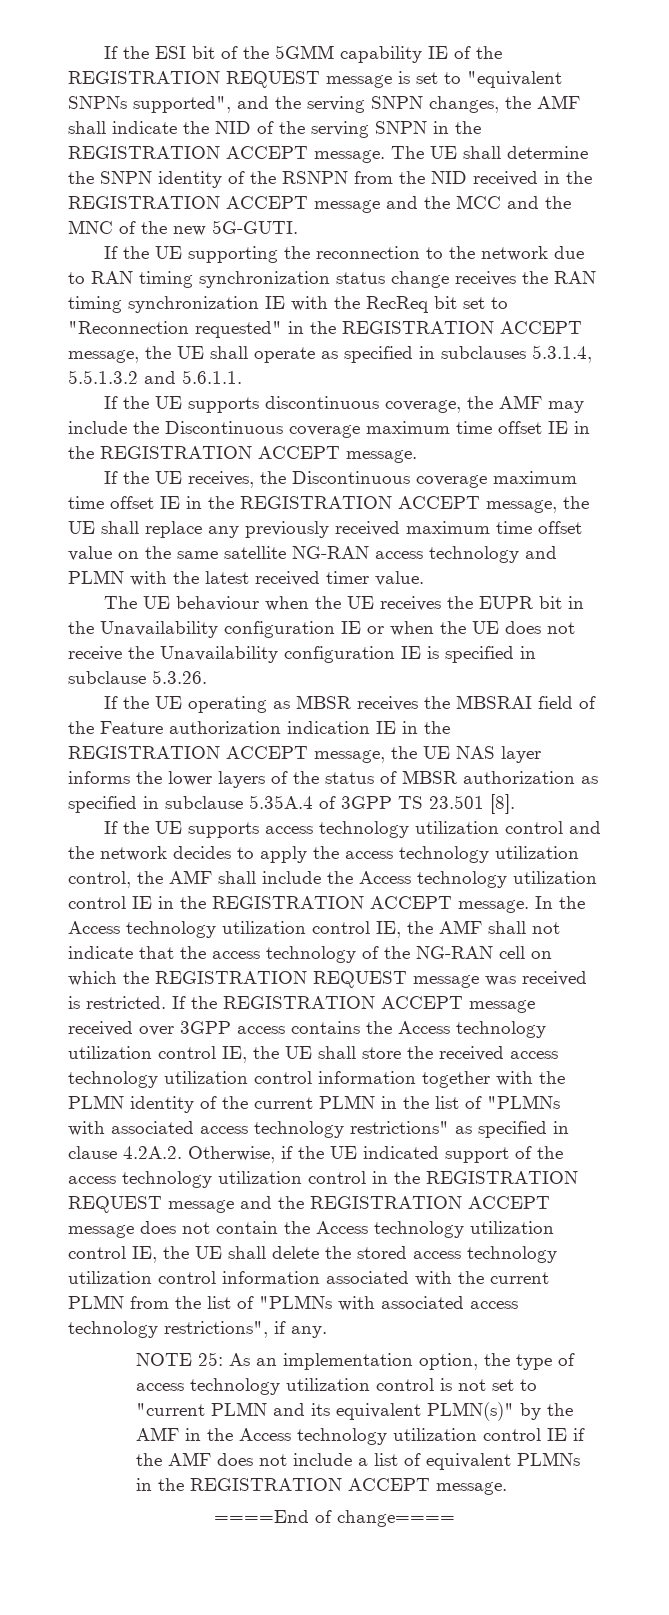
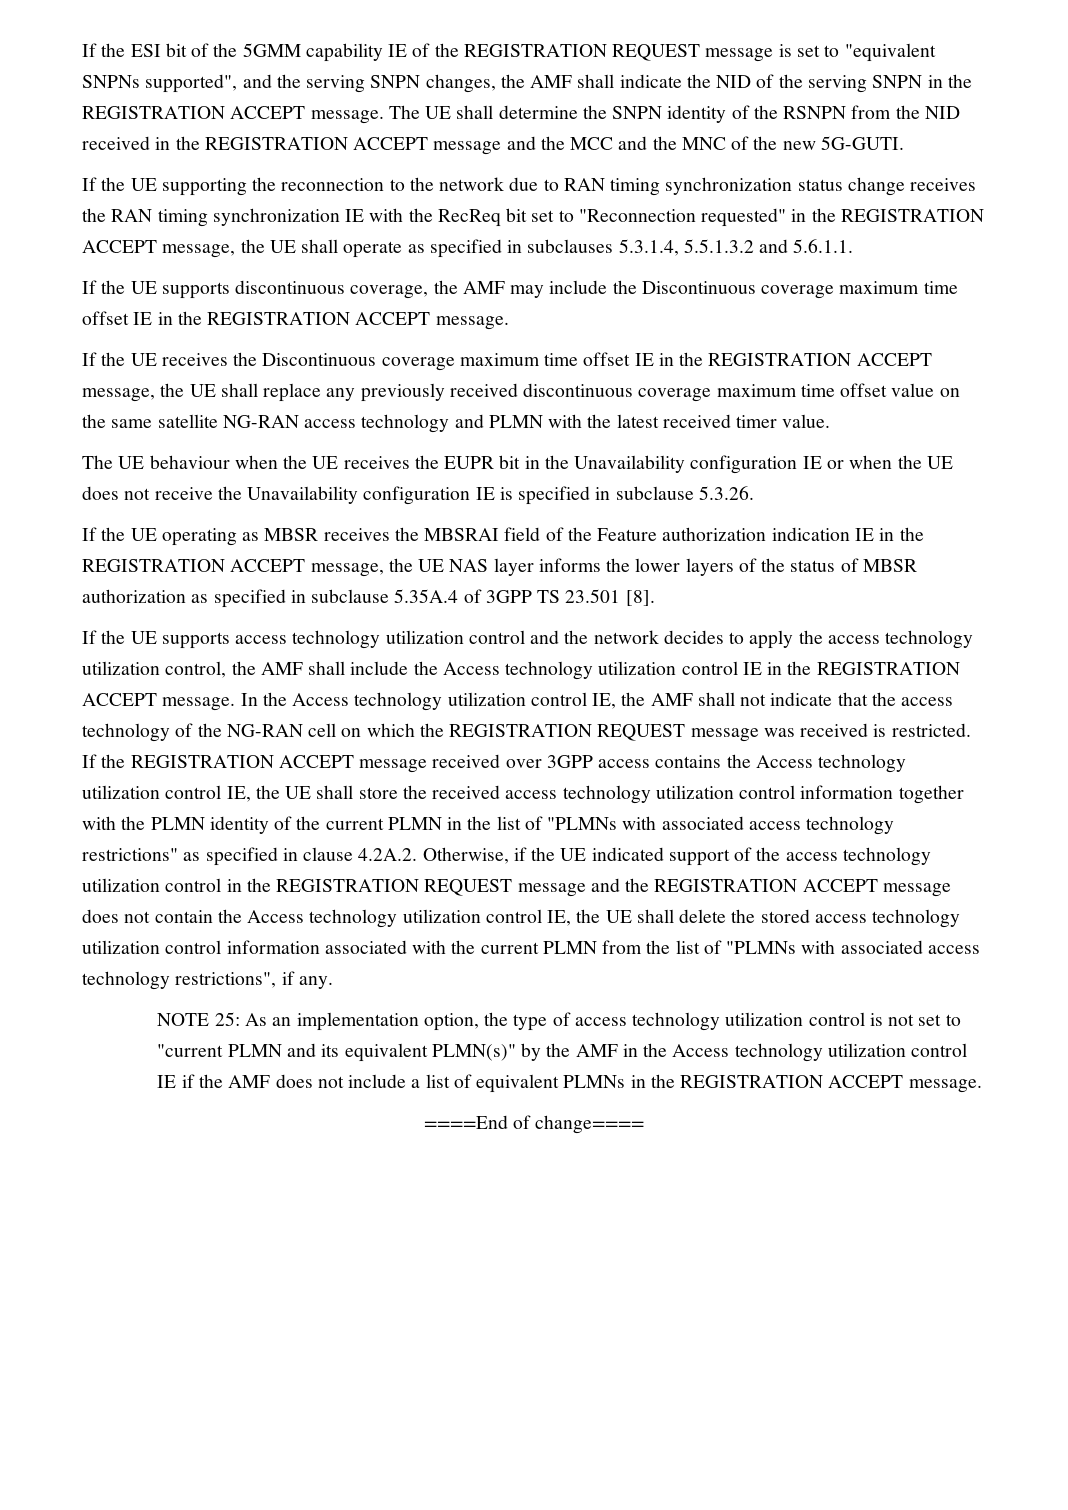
[187,471,254,488] receives, -> [161,353,228,366] receives
(400, 528) none -> [523,383,712,402] discontinuous coverage

